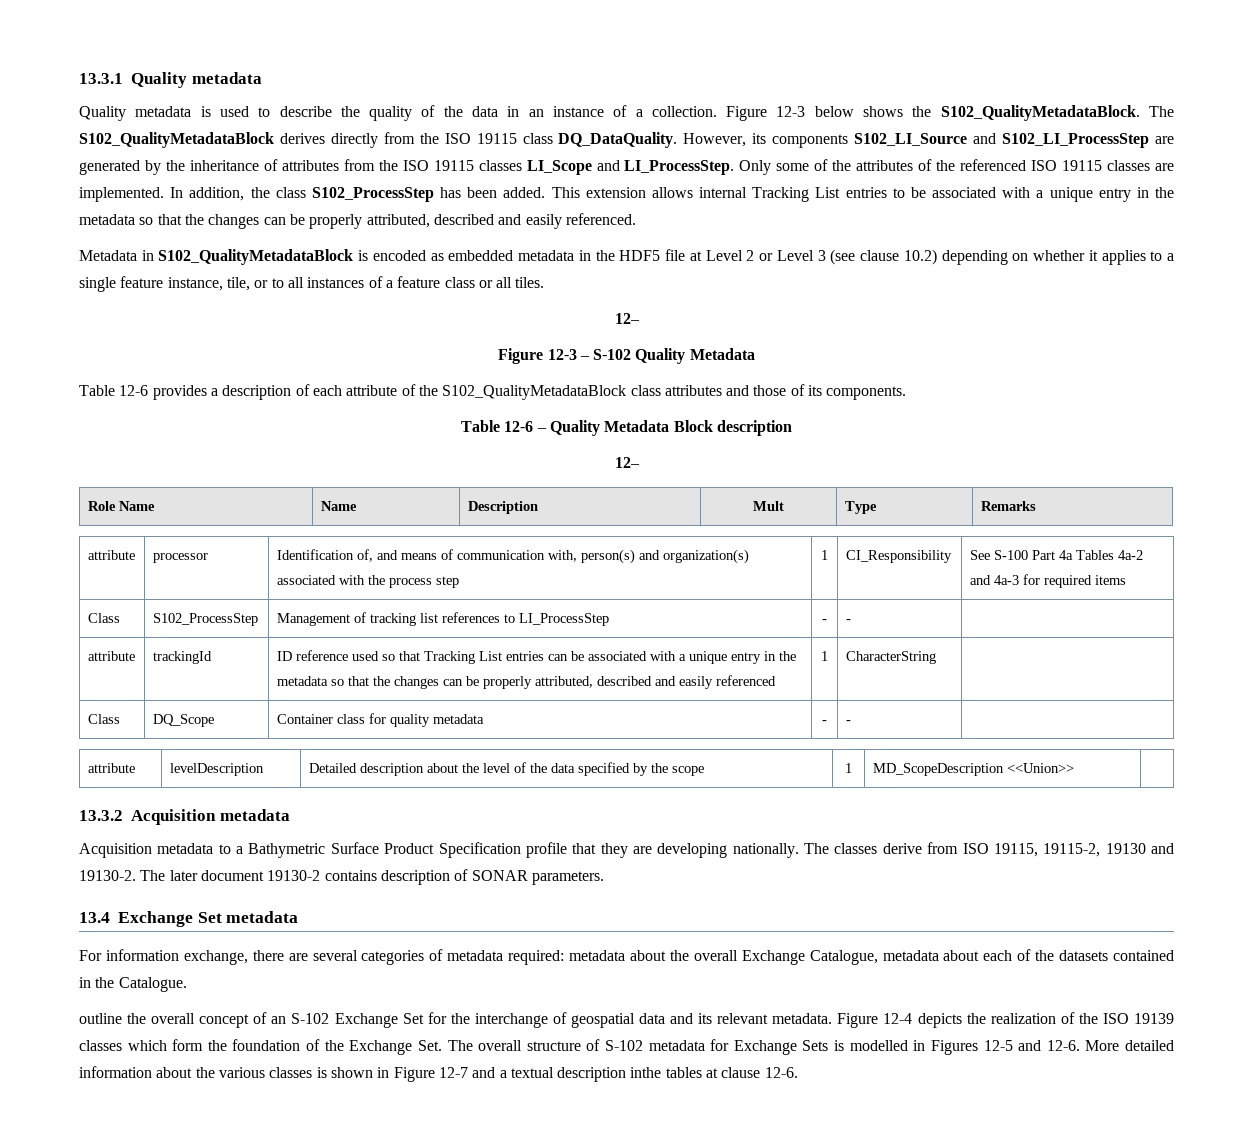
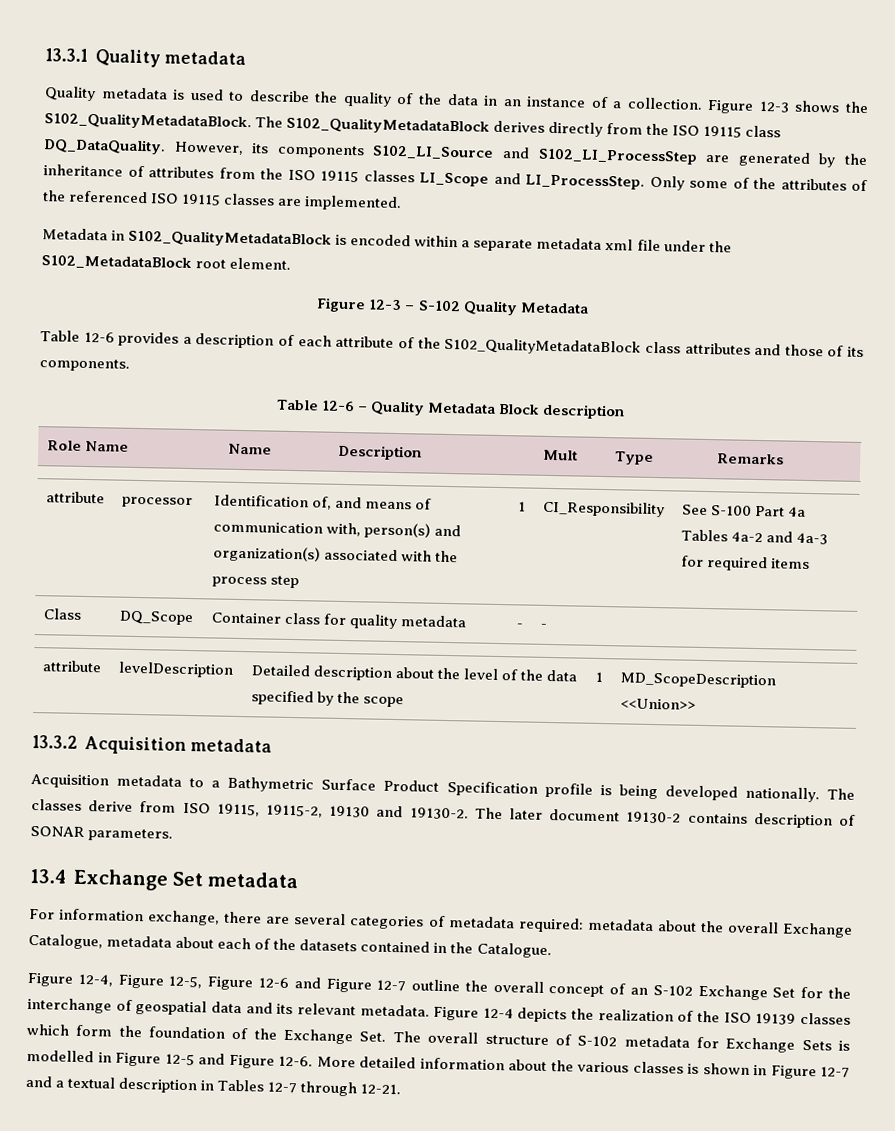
[814,106,854,117] below -> (790, 106) none
[170,187,1174,202] [79,213,636,229] In addition, the class S102_ProcessStep has been added. This extension allows internal Tracking List entries to be associated with a unique entry in the metadata so that the changes can be properly attributed, described and easily referenced. -> (403, 203) none
[430,249,1175,265] [79,276,545,292] [614,313,640,324] as embedded metadata in the HDF5 file at Level 2 or Level 3 (see clause 10.2) depending on whether it applies to a single feature instance, tile, or to all instances of a feature class or all tiles. // 12– -> [414,235,732,253] [41,255,292,270] within a separate metadata xml file under the S102_MetadataBlock root element.
[614,457,640,468] // 12– -> (626, 411) none
[87,613,120,623] [152,613,258,626] [276,612,609,626] [822,619,827,623] [845,619,851,623] [87,651,135,661] [152,651,212,664] [276,650,796,664] [276,675,776,689] [821,651,828,661] [845,651,936,664] // Class | S102_ProcessStep | Management of tracking list references to LI_ProcessStep | - | - | // attribute | trackingId | ID reference used so that Tracking List entries can be associated with a unique entry in the metadata so that the changes can be properly attributed, described and easily referenced | 1 | CharacterString | -> (810, 564) none
[572,843,728,858] that they are developing -> [599,784,738,801] is being developed
(187, 984) none -> [27,972,407,993] Figure 12-4, Figure 12-5, Figure 12-6 and Figure 12-7
[930,1040,978,1055] Figures -> [115,1052,161,1067] Figure
(1042, 1045) none -> [228,1054,275,1069] Figure
[630,1067,798,1078] inthe tables at clause 12-6. -> [200,1079,402,1097] in Tables 12-7 through 12-21.

